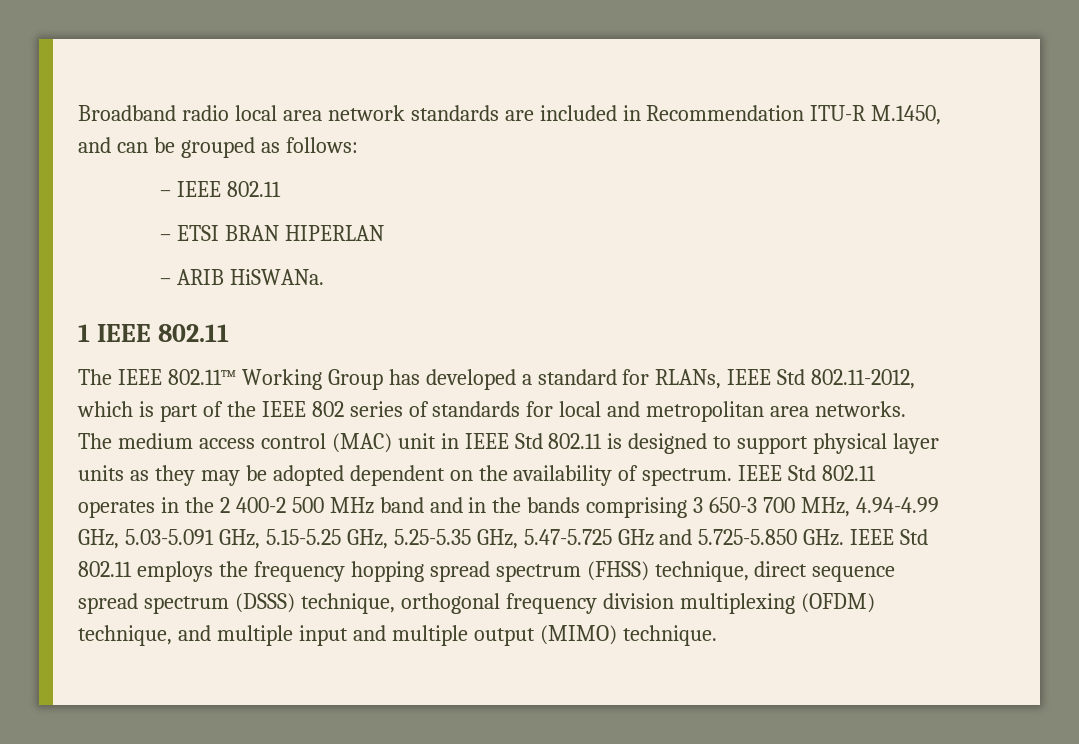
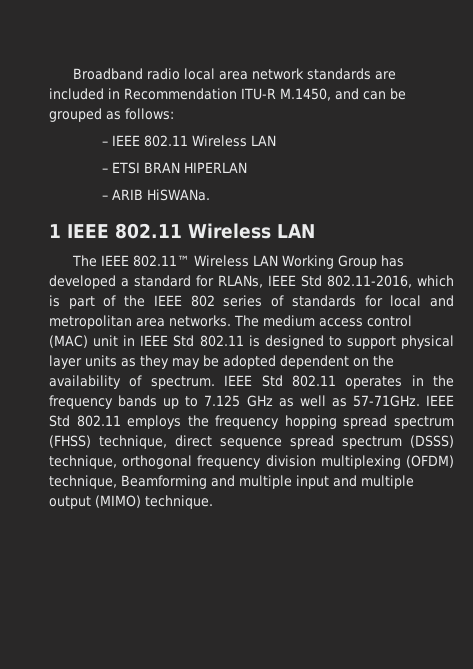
(281, 189) none -> [192,135,277,147] Wireless LAN
(229, 333) none -> [188,223,315,239] Wireless LAN
(236, 377) none -> [193,255,278,267] Wireless LAN
[811,369,916,389] 802.11-2012, -> [327,275,412,288] 802.11-2016,
[219,497,939,518] [78,529,845,549] 2 400-2 500 MHz band and in the bands comprising 3 650-3 700 MHz, 4.94-4.99 GHz, 5.03-5.091 GHz, 5.15-5.25 GHz, 5.25-5.35 GHz, 5.47-5.725 GHz and 5.725-5.850 GHz. -> [49,395,420,409] frequency bands up to 7.125 GHz as well as 57-71GHz.
(172, 635) none -> [121,475,207,489] Beamforming

